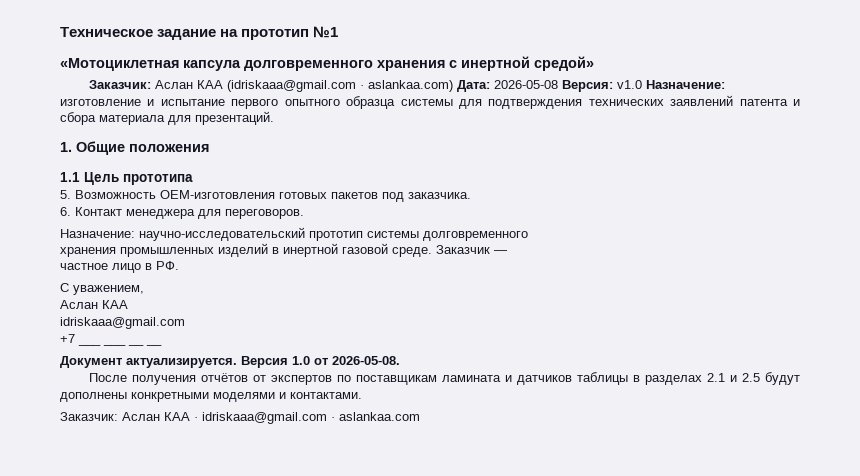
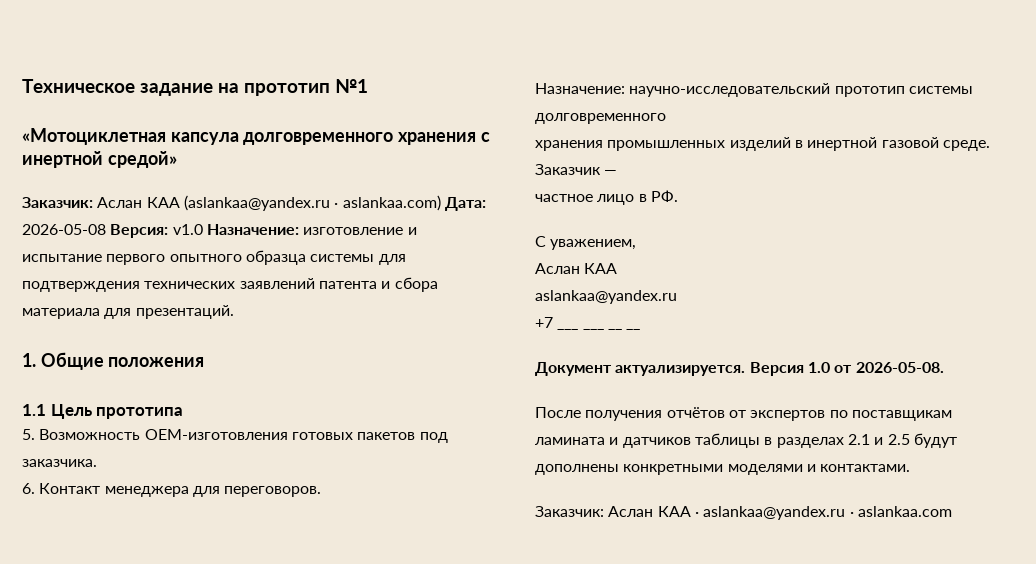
[226,80,356,92] (idriskaaa@gmail.com -> [183,195,330,211] (aslankaa@yandex.ru
[60,317,185,329] idriskaaa@gmail.com -> [535,290,677,304] aslankaa@yandex.ru
[202,412,327,424] idriskaaa@gmail.com -> [703,506,846,520] aslankaa@yandex.ru

